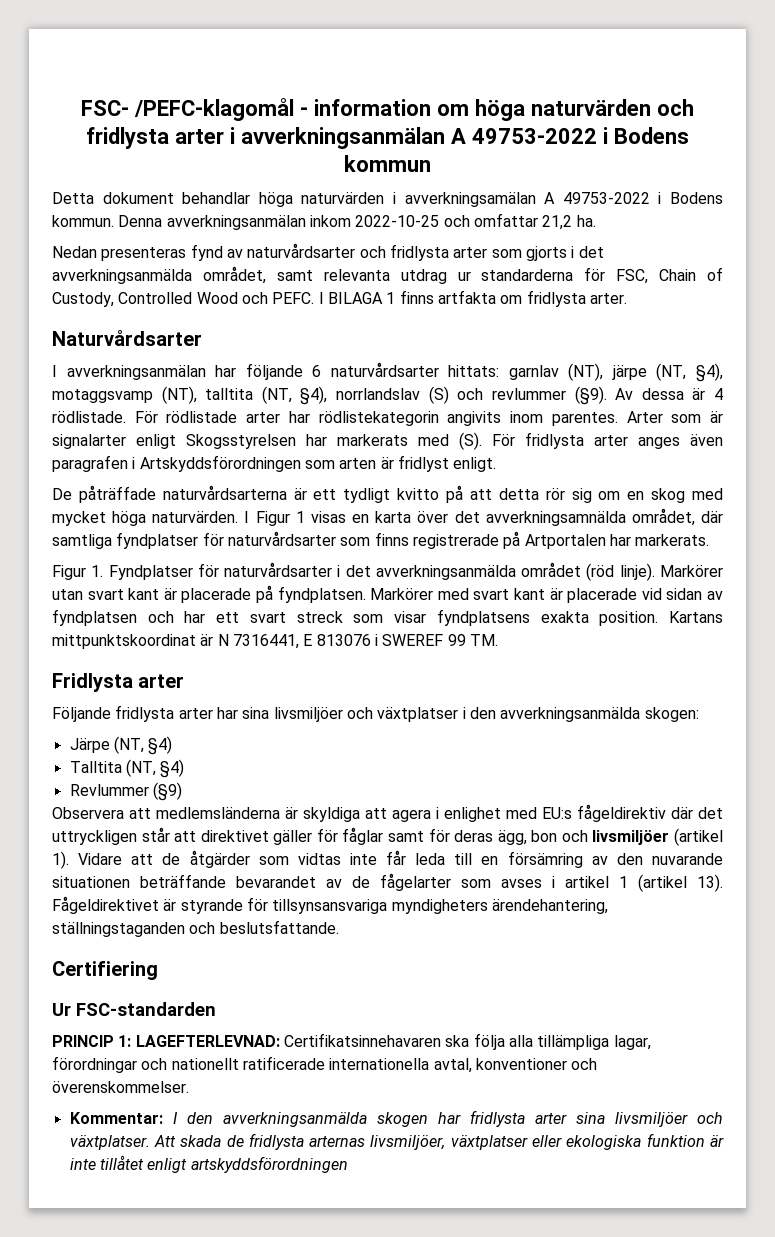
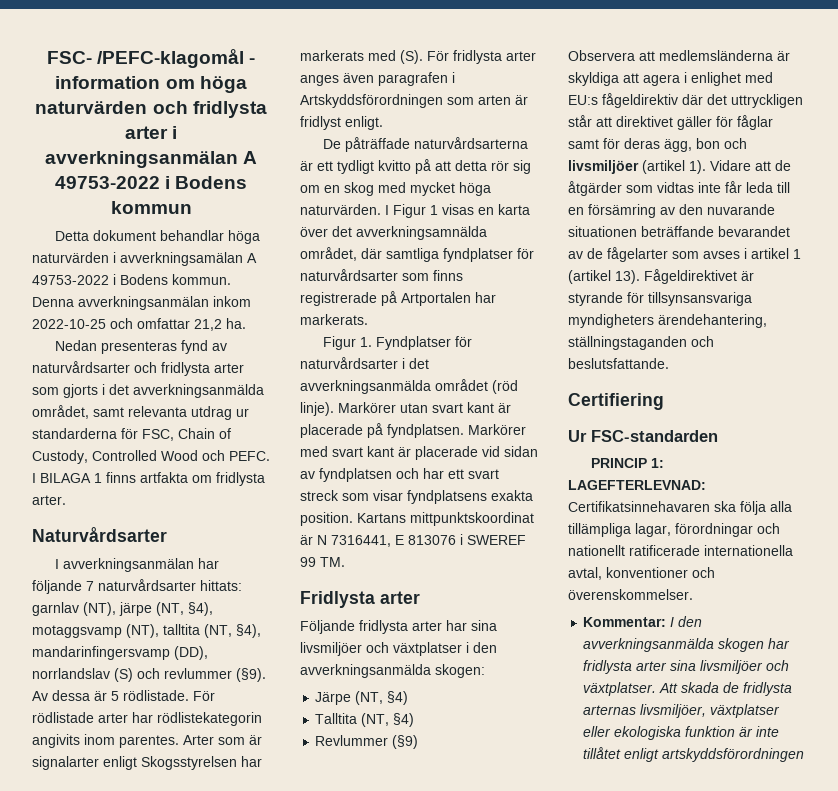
[312,365,322,377] 6 -> [86,581,94,591] 7
(328, 395) none -> [32,646,208,660] mandarinfingersvamp (DD),
[714,388,724,400] 4 -> [111,691,119,701] 5

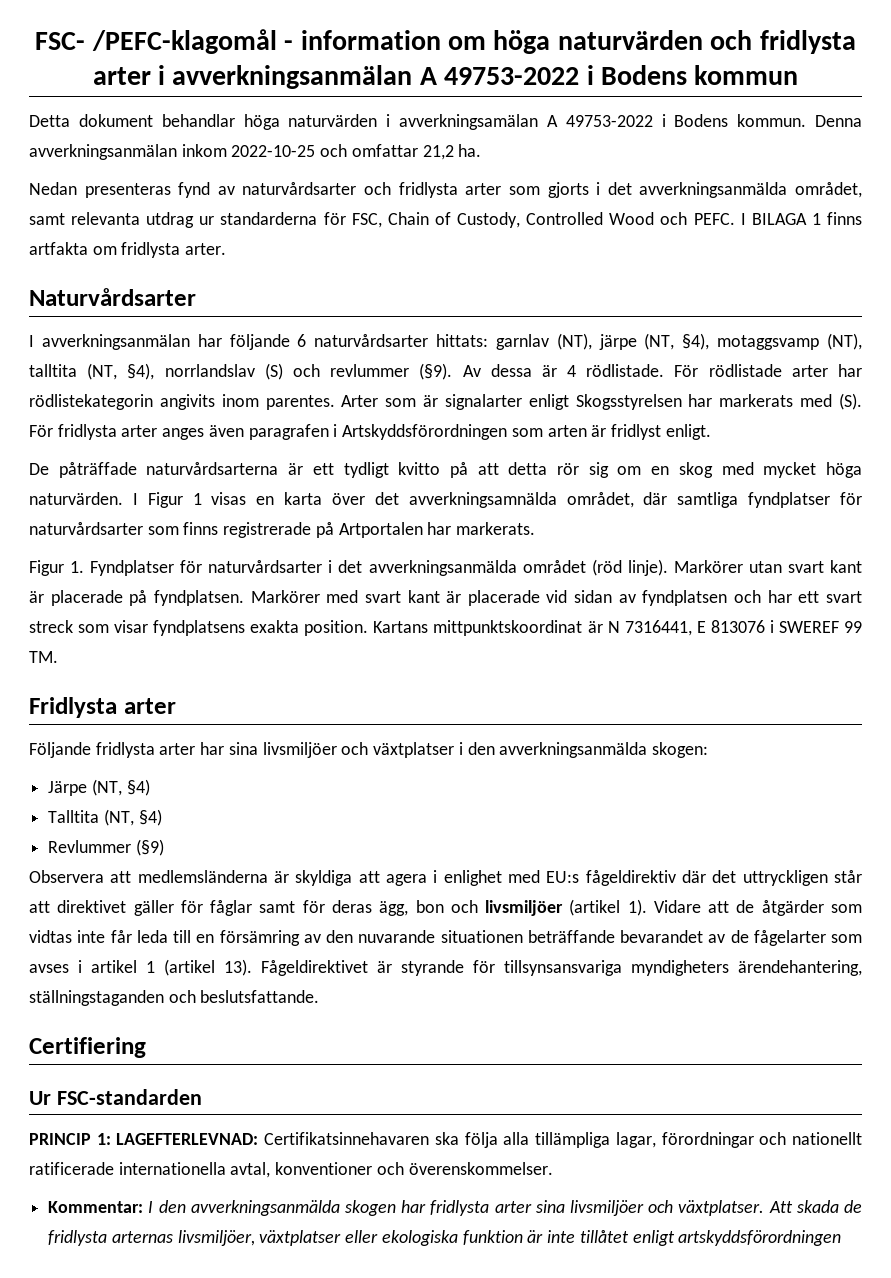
[86,581,94,591] 7 -> [297,334,307,347] 6
[32,646,208,660] mandarinfingersvamp (DD), -> (155, 371) none
[111,691,119,701] 5 -> [567,365,577,377] 4

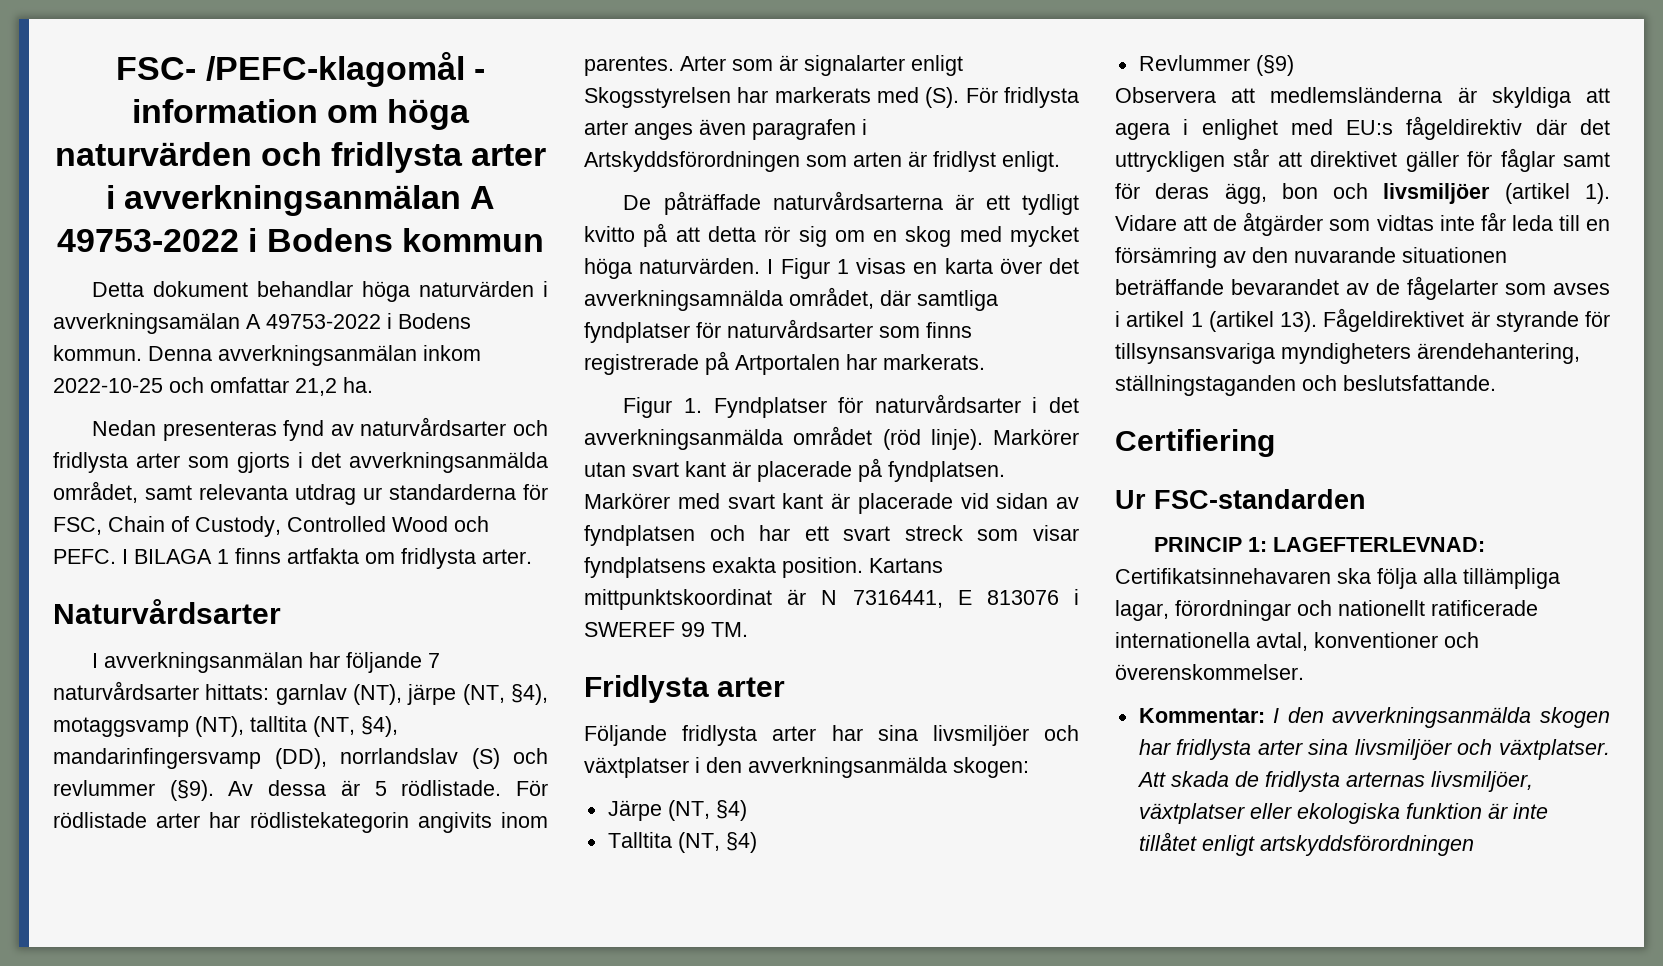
[297,334,307,347] 6 -> [428,653,441,668] 7
(155, 371) none -> [53,748,327,769] mandarinfingersvamp (DD),
[567,365,577,377] 4 -> [374,781,387,796] 5

